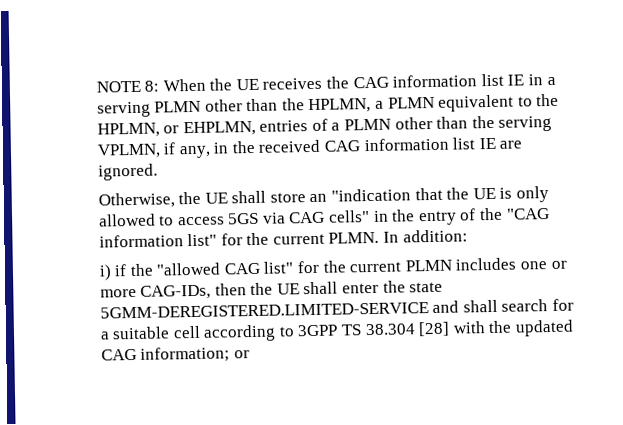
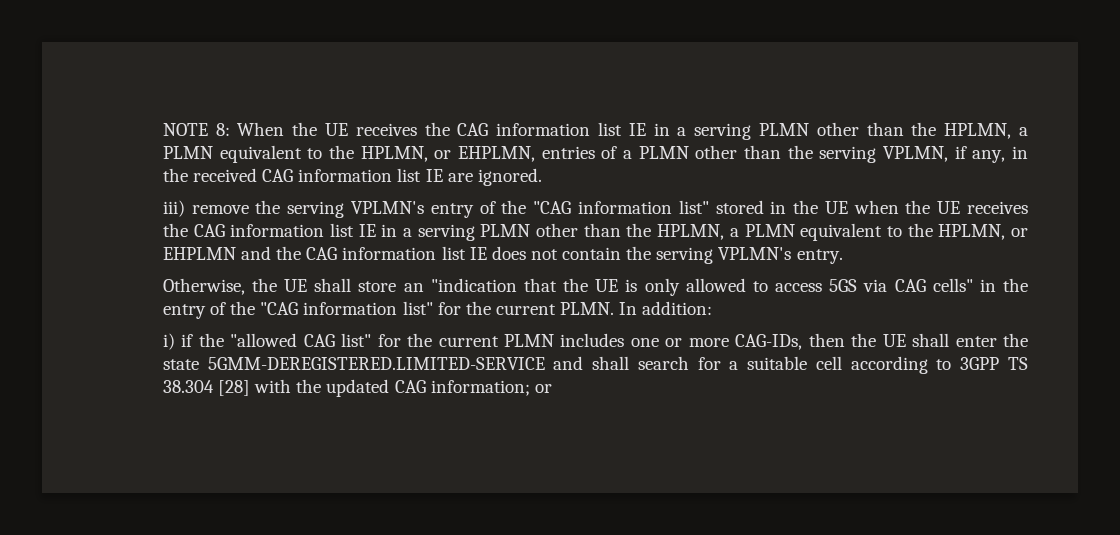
(158, 172) none -> [162,200,1028,218] [162,223,1028,241] [162,246,843,264] // iii) remove the serving VPLMN's entry of the "CAG information list" stored in the UE when the UE receives the CAG information list IE in a serving PLMN other than the HPLMN, a PLMN equivalent to the HPLMN, or EHPLMN and the CAG information list IE does not contain the serving VPLMN's entry.

